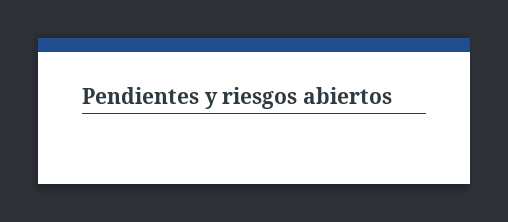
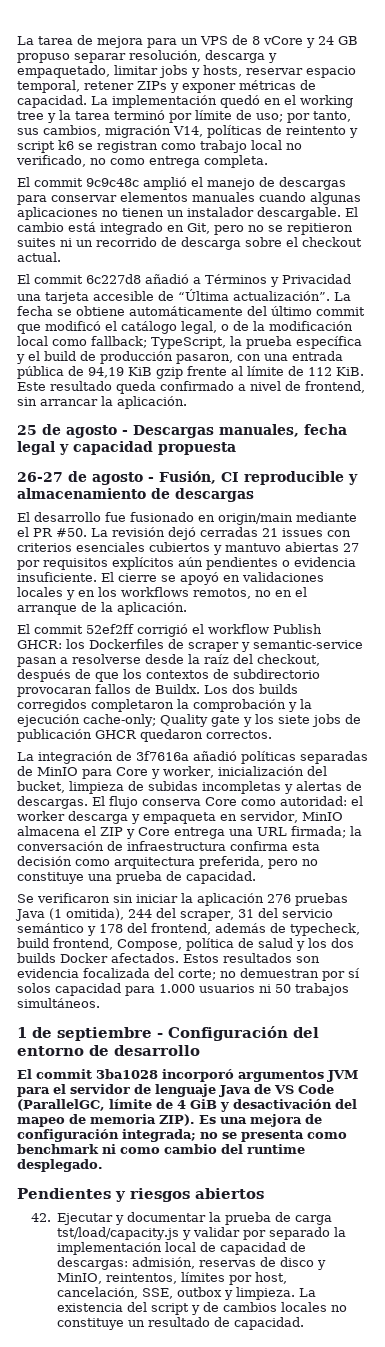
[82,87,393,109] Pendientes y riesgos abiertos -> [17,35,358,48] [17,50,277,63] [17,65,356,78] [17,80,316,93] [17,95,353,108] [17,110,351,123] [17,125,358,138] [17,140,302,153] [16,155,268,168] [17,177,346,190] [17,192,361,205] [17,207,358,220] [17,222,353,235] [17,237,362,250] [17,252,61,262] [17,274,351,287] [17,289,351,304] [17,306,365,316] [17,321,353,334] [17,336,362,349] [16,351,343,364] [17,366,364,379] [17,381,365,394] [17,396,187,409] [17,424,347,438] [17,441,236,455] [17,471,358,485] [17,488,254,502] [17,512,357,525] [17,527,351,540] [17,542,359,555] [17,557,356,570] [17,572,324,585] [17,587,307,600] [17,602,187,615] [17,624,322,637] [17,639,363,652] [17,654,320,667] [17,669,320,682] [17,684,298,697] [17,699,312,712] [17,714,361,727] [17,729,272,742] [17,751,368,764] [17,766,327,779] [17,781,362,794] [17,796,363,809] [17,811,343,824] [17,826,362,839] [17,841,320,851] [17,856,318,869] [17,871,256,884] [17,893,348,906] [15,908,333,921] [17,923,360,936] [17,938,354,951] [17,953,320,963] [17,968,360,981] [17,983,349,996] [17,998,100,1008] [17,1026,319,1041] [17,1045,200,1056] [17,1069,358,1082] [17,1084,334,1097] [17,1099,357,1112] [17,1114,322,1127] [17,1129,347,1142] [17,1144,305,1154] [17,1159,103,1172] [17,1188,264,1202] [30,1212,333,1225] [57,1227,347,1240] [57,1242,307,1255] [57,1257,327,1270] [57,1272,288,1285] [57,1287,317,1300] [57,1302,348,1315] [57,1317,305,1330] La tarea de mejora para un VPS de 8 vCore y 24 GB propuso separar resolución, descarga y empaquetado, limitar jobs y hosts, reservar espacio temporal, retener ZIPs y exponer métricas de capacidad. La implementación quedó en el working tree y la tarea terminó por límite de uso; por tanto, sus cambios, migración V14, políticas de reintento y script k6 se registran como trabajo local no verificado, no como entrega completa. // El commit 9c9c48c amplió el manejo de descargas para conservar elementos manuales cuando algunas aplicaciones no tienen un instalador descargable. El cambio está integrado en Git, pero no se repitieron suites ni un recorrido de descarga sobre el checkout actual. // El commit 6c227d8 añadió a Términos y Privacidad una tarjeta accesible de “Última actualización”. La fecha se obtiene automáticamente del último commit que modificó el catálogo legal, o de la modificación local como fallback; TypeScript, la prueba específica y el build de producción pasaron, con una entrada pública de 94,19 KiB gzip frente al límite de 112 KiB. Este resultado queda confirmado a nivel de frontend, sin arrancar la aplicación. // 25 de agosto - Descargas manuales, fecha legal y capacidad propuesta // 26-27 de agosto - Fusión, CI reproducible y almacenamiento de descargas // El desarrollo fue fusionado en origin/main mediante el PR #50. La revisión dejó cerradas 21 issues con criterios esenciales cubiertos y mantuvo abiertas 27 por requisitos explícitos aún pendientes o evidencia insuficiente. El cierre se apoyó en validaciones locales y en los workflows remotos, no en el arranque de la aplicación. // El commit 52ef2ff corrigió el workflow Publish GHCR: los Dockerfiles de scraper y semantic-service pasan a resolverse desde la raíz del checkout, después de que los contextos de subdirectorio provocaran fallos de Buildx. Los dos builds corregidos completaron la comprobación y la ejecución cache-only; Quality gate y los siete jobs de publicación GHCR quedaron correctos. // La integración de 3f7616a añadió políticas separadas de MinIO para Core y worker, inicialización del bucket, limpieza de subidas incompletas y alertas de descargas. El flujo conserva Core como autoridad: el worker descarga y empaqueta en servidor, MinIO almacena el ZIP y Core entrega una URL firmada; la conversación de infraestructura confirma esta decisión como arquitectura preferida, pero no constituye una prueba de capacidad. // Se verificaron sin iniciar la aplicación 276 pruebas Java (1 omitida), 244 del scraper, 31 del servicio semántico y 178 del frontend, además de typecheck, build frontend, Compose, política de salud y los dos builds Docker afectados. Estos resultados son evidencia focalizada del corte; no demuestran por sí solos capacidad para 1.000 usuarios ni 50 trabajos simultáneos. // 1 de septiembre - Configuración del entorno de desarrollo // El commit 3ba1028 incorporó argumentos JVM para el servidor de lenguaje Java de VS Code (ParallelGC, límite de 4 GiB y desactivación del mapeo de memoria ZIP). Es una mejora de configuración integrada; no se presenta como benchmark ni como cambio del runtime desplegado. // Pendientes y riesgos abiertos // 42. Ejecutar y documentar la prueba de carga tst/load/capacity.js y validar por separado la implementación local de capacidad de descargas: admisión, reservas de disco y MinIO, reintentos, límites por host, cancelación, SSE, outbox y limpieza. La existencia del script y de cambios locales no constituye un resultado de capacidad.

